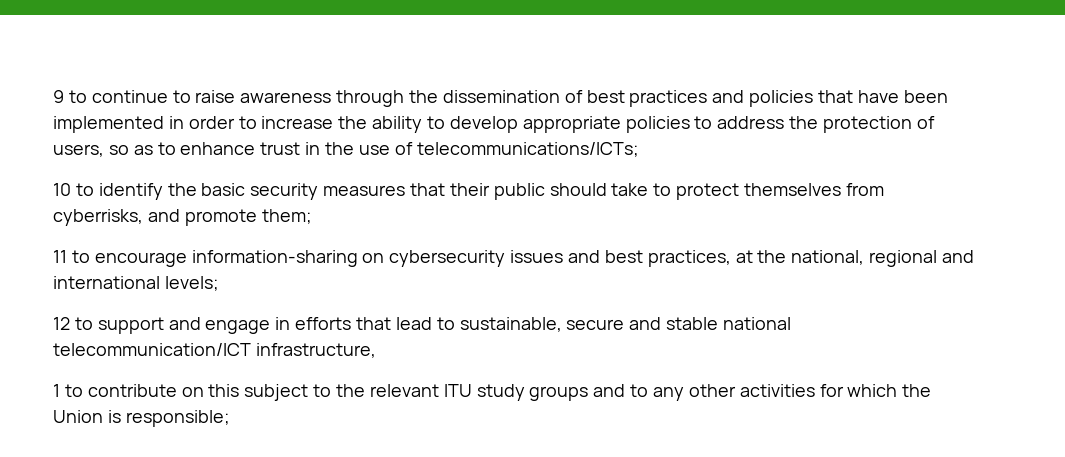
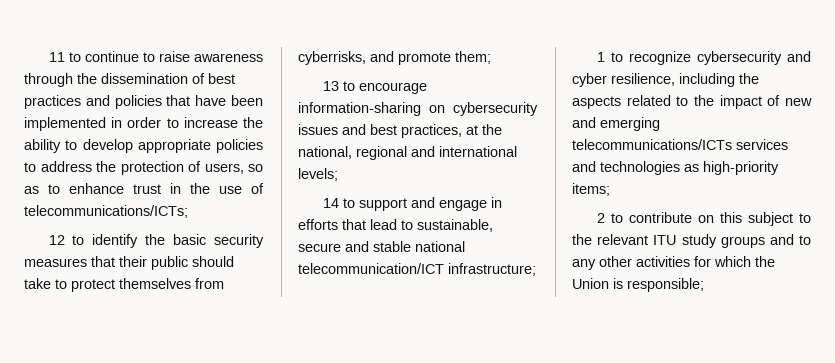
[53,90,64,103] 9 -> [48,52,65,62] 11
[53,183,71,196] 10 -> [48,235,65,245] 12
[53,250,67,263] 11 -> [322,81,339,91] 13
[53,317,70,330] 12 -> [322,198,339,208] 14
[255,343,376,358] infrastructure, -> [448,263,536,276] infrastructure;
(83, 390) none -> [628,51,811,65] [572,73,759,87] [572,95,812,109] [572,117,660,131] [572,139,788,150] [572,161,779,175] [572,183,610,196] [596,213,623,223] recognize cybersecurity and cyber resilience, including the aspects related to the impact of new and emerging telecommunications/ICTs services and technologies as high-priority items; // 2 to

